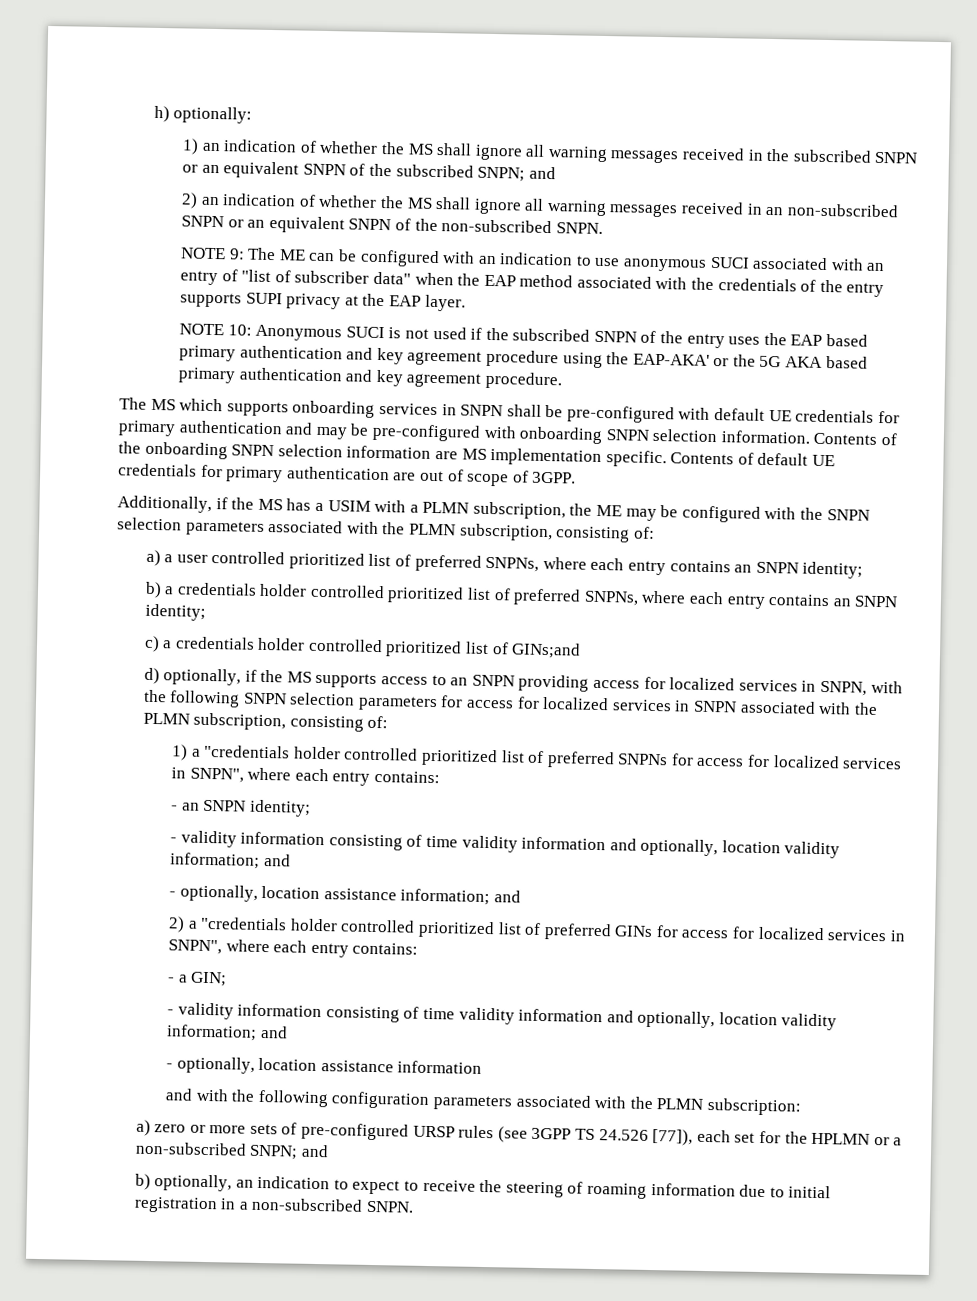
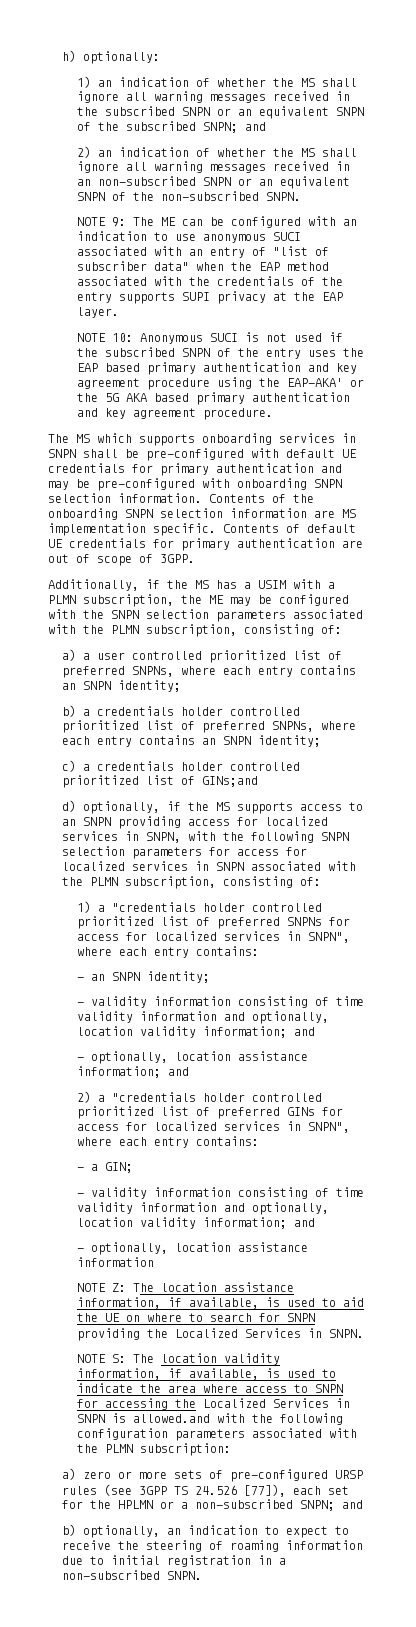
[164,1088,193,1101] and -> [76,1282,294,1292] [76,1297,364,1309] [76,1313,315,1322] [76,1328,364,1341] [76,1353,280,1365] [76,1368,336,1380] [76,1383,343,1393] [76,1398,350,1410] [76,1413,210,1423] NOTE Z: The location assistance information, if available, is used to aid the UE on where to search for SNPN providing the Localized Services in SNPN. // NOTE S: The location validity information, if available, is used to indicate the area where access to SNPN for accessing the Localized Services in SNPN is allowed.and

